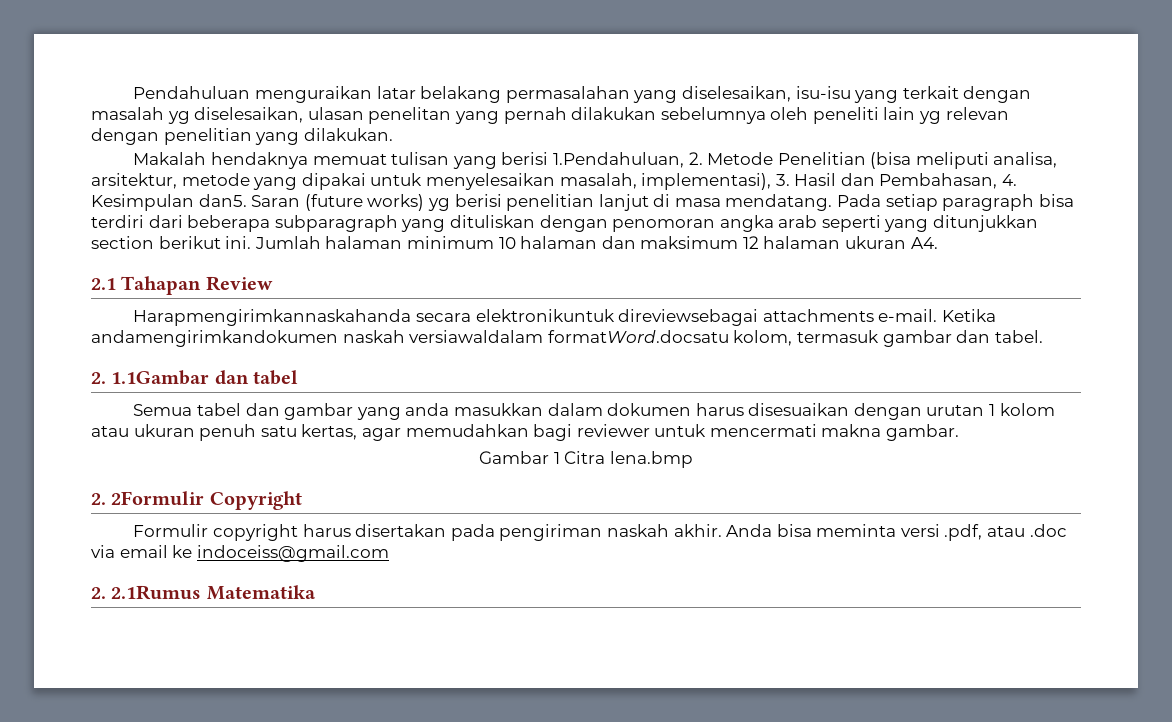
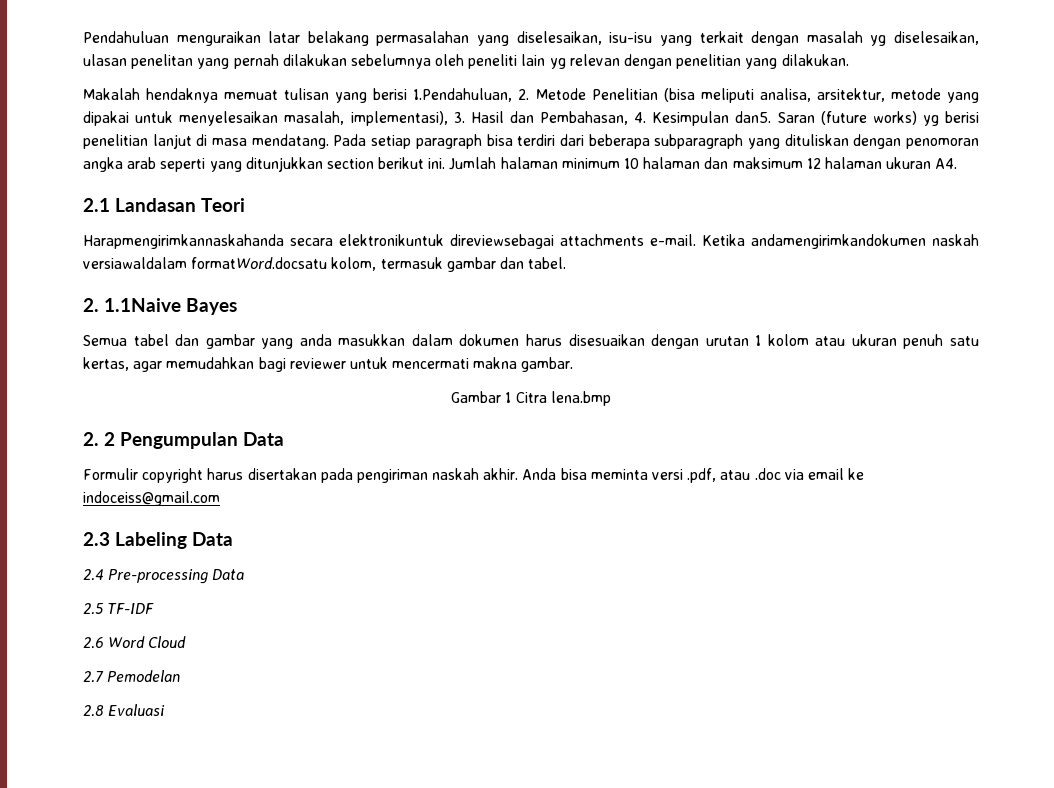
[121,276,273,295] Tahapan Review -> [115,198,245,212] Landasan Teori
[111,370,299,385] 1.1Gambar dan tabel -> [104,298,237,315] 1.1Naive Bayes
[111,491,302,510] 2Formulir Copyright -> [104,432,284,449] 2 Pengumpulan Data
[91,585,316,600] 2. 2.1Rumus Matematika -> [83,532,233,549] [83,569,245,584] [83,603,155,615] [83,636,187,649] [83,670,181,683] [83,704,166,717] 2.3 Labeling Data // 2.4 Pre-processing Data // 2.5 TF-IDF // 2.6 Word Cloud // 2.7 Pemodelan // 2.8 Evaluasi

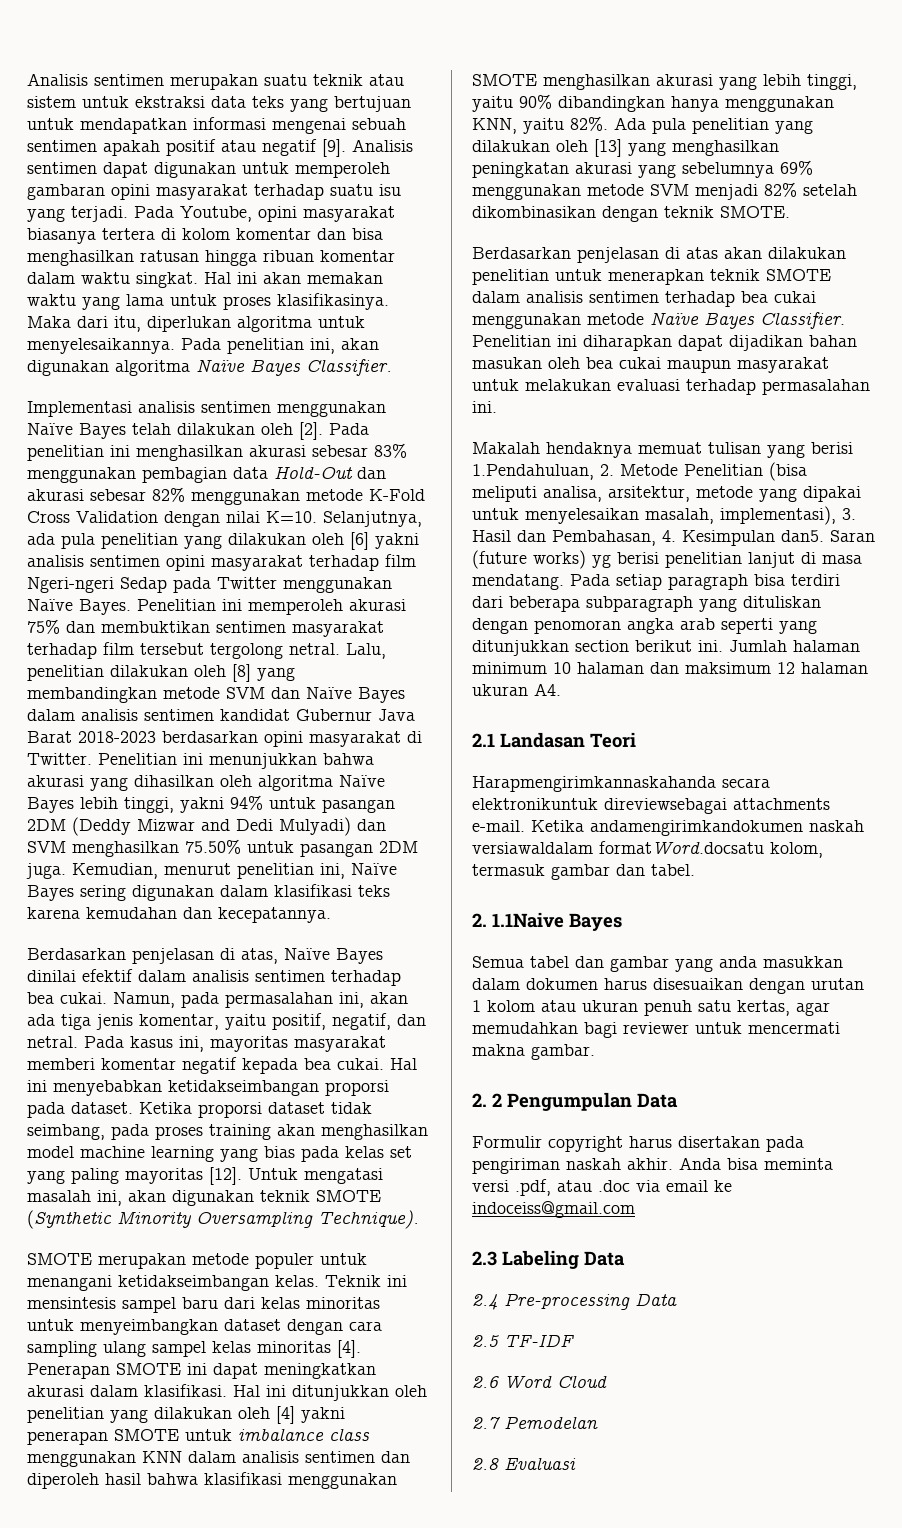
[83,31,980,46] [83,54,849,69] Pendahuluan menguraikan latar belakang permasalahan yang diselesaikan, isu-isu yang terkait dengan masalah yg diselesaikan, ulasan penelitan yang pernah dilakukan sebelumnya oleh peneliti lain yg relevan dengan penelitian yang dilakukan. -> [27,73,404,90] [27,96,411,112] [27,117,406,134] [27,139,413,157] [27,162,390,178] [27,184,401,200] [27,206,395,222] [27,228,383,244] [27,250,395,266] [27,272,383,288] [27,293,389,310] [27,316,365,332] [27,338,379,354] [27,359,392,376] [27,401,386,417] [27,422,369,440] [27,443,407,461] [27,466,386,483] [27,487,425,505] [27,511,422,527] [27,532,419,550] [27,554,416,571] [27,577,392,593] [27,599,406,615] [27,619,384,637] [27,642,386,659] [27,664,295,682] [27,687,405,703] [27,709,415,721] [27,731,422,747] [27,753,374,769] [27,775,385,791] [27,795,395,813] [27,817,386,836] [27,839,418,857] [26,863,397,879] [27,884,390,901] [27,907,331,923] [27,948,383,964] [27,969,401,986] [27,992,408,1008] [27,1013,426,1030] [27,1036,386,1052] [27,1057,417,1074] [27,1080,389,1096] [27,1102,372,1118] [27,1124,428,1140] [27,1146,412,1162] [27,1167,383,1185] [27,1190,381,1206] [27,1210,419,1229] [27,1253,367,1269] [27,1275,407,1291] [27,1297,380,1313] [27,1319,382,1335] [27,1340,361,1358] [27,1363,376,1379] [27,1384,427,1401] [27,1406,345,1424] [27,1428,370,1445] [27,1451,410,1467] [27,1472,397,1489] [472,74,857,90] [472,94,834,112] [472,116,813,134] [472,139,779,157] [472,160,813,178] [472,182,857,200] [472,206,790,222] [472,247,846,263] [472,269,831,285] [472,291,816,307] [472,312,845,329] [472,335,857,351] [472,357,829,373] [472,379,870,395] [472,401,497,413] Analisis sentimen merupakan suatu teknik atau sistem untuk ekstraksi data teks yang bertujuan untuk mendapatkan informasi mengenai sebuah sentimen apakah positif atau negatif [9]. Analisis sentimen dapat digunakan untuk memperoleh gambaran opini masyarakat terhadap suatu isu yang terjadi. Pada Youtube, opini masyarakat biasanya tertera di kolom komentar dan bisa menghasilkan ratusan hingga ribuan komentar dalam waktu singkat. Hal ini akan memakan waktu yang lama untuk proses klasifikasinya. Maka dari itu, diperlukan algoritma untuk menyelesaikannya. Pada penelitian ini, akan digunakan algoritma Naïve Bayes Classifier. // Implementasi analisis sentimen menggunakan Naïve Bayes telah dilakukan oleh [2]. Pada penelitian ini menghasilkan akurasi sebesar 83% menggunakan pembagian data Hold-Out dan akurasi sebesar 82% menggunakan metode K-Fold Cross Validation dengan nilai K=10. Selanjutnya, ada pula penelitian yang dilakukan oleh [6] yakni analisis sentimen opini masyarakat terhadap film Ngeri-ngeri Sedap pada Twitter menggunakan Naïve Bayes. Penelitian ini memperoleh akurasi 75% dan membuktikan sentimen masyarakat terhadap film tersebut tergolong netral. Lalu, penelitian dilakukan oleh [8] yang membandingkan metode SVM dan Naïve Bayes dalam analisis sentimen kandidat Gubernur Java Barat 2018-2023 berdasarkan opini masyarakat di Twitter. Penelitian ini menunjukkan bahwa akurasi yang dihasilkan oleh algoritma Naïve Bayes lebih tinggi, yakni 94% untuk pasangan 2DM (Deddy Mizwar and Dedi Mulyadi) dan SVM menghasilkan 75.50% untuk pasangan 2DM juga. Kemudian, menurut penelitian ini, Naïve Bayes sering digunakan dalam klasifikasi teks karena kemudahan dan kecepatannya. // Berdasarkan penjelasan di atas, Naïve Bayes dinilai efektif dalam analisis sentimen terhadap bea cukai. Namun, pada permasalahan ini, akan ada tiga jenis komentar, yaitu positif, negatif, dan netral. Pada kasus ini, mayoritas masyarakat memberi komentar negatif kepada bea cukai. Hal ini menyebabkan ketidakseimbangan proporsi pada dataset. Ketika proporsi dataset tidak seimbang, pada proses training akan menghasilkan model machine learning yang bias pada kelas set yang paling mayoritas [12]. Untuk mengatasi masalah ini, akan digunakan teknik SMOTE (Synthetic Minority Oversampling Technique). // SMOTE merupakan metode populer untuk menangani ketidakseimbangan kelas. Teknik ini mensintesis sampel baru dari kelas minoritas untuk menyeimbangkan dataset dengan cara sampling ulang sampel kelas minoritas [4]. Penerapan SMOTE ini dapat meningkatkan akurasi dalam klasifikasi. Hal ini ditunjukkan oleh penelitian yang dilakukan oleh [4] yakni penerapan SMOTE untuk imbalance class menggunakan KNN dalam analisis sentimen dan diperoleh hasil bahwa klasifikasi menggunakan SMOTE menghasilkan akurasi yang lebih tinggi, yaitu 90% dibandingkan hanya menggunakan KNN, yaitu 82%. Ada pula penelitian yang dilakukan oleh [13] yang menghasilkan peningkatan akurasi yang sebelumnya 69% menggunakan metode SVM menjadi 82% setelah dikombinasikan dengan teknik SMOTE. // Berdasarkan penjelasan di atas akan dilakukan penelitian untuk menerapkan teknik SMOTE dalam analisis sentimen terhadap bea cukai menggunakan metode Naïve Bayes Classifier. Penelitian ini diharapkan dapat dijadikan bahan masukan oleh bea cukai maupun masyarakat untuk melakukan evaluasi terhadap permasalahan ini.
[451,391,611,406] // Gambar 1 Citra lena.bmp -> (595, 1052) none

